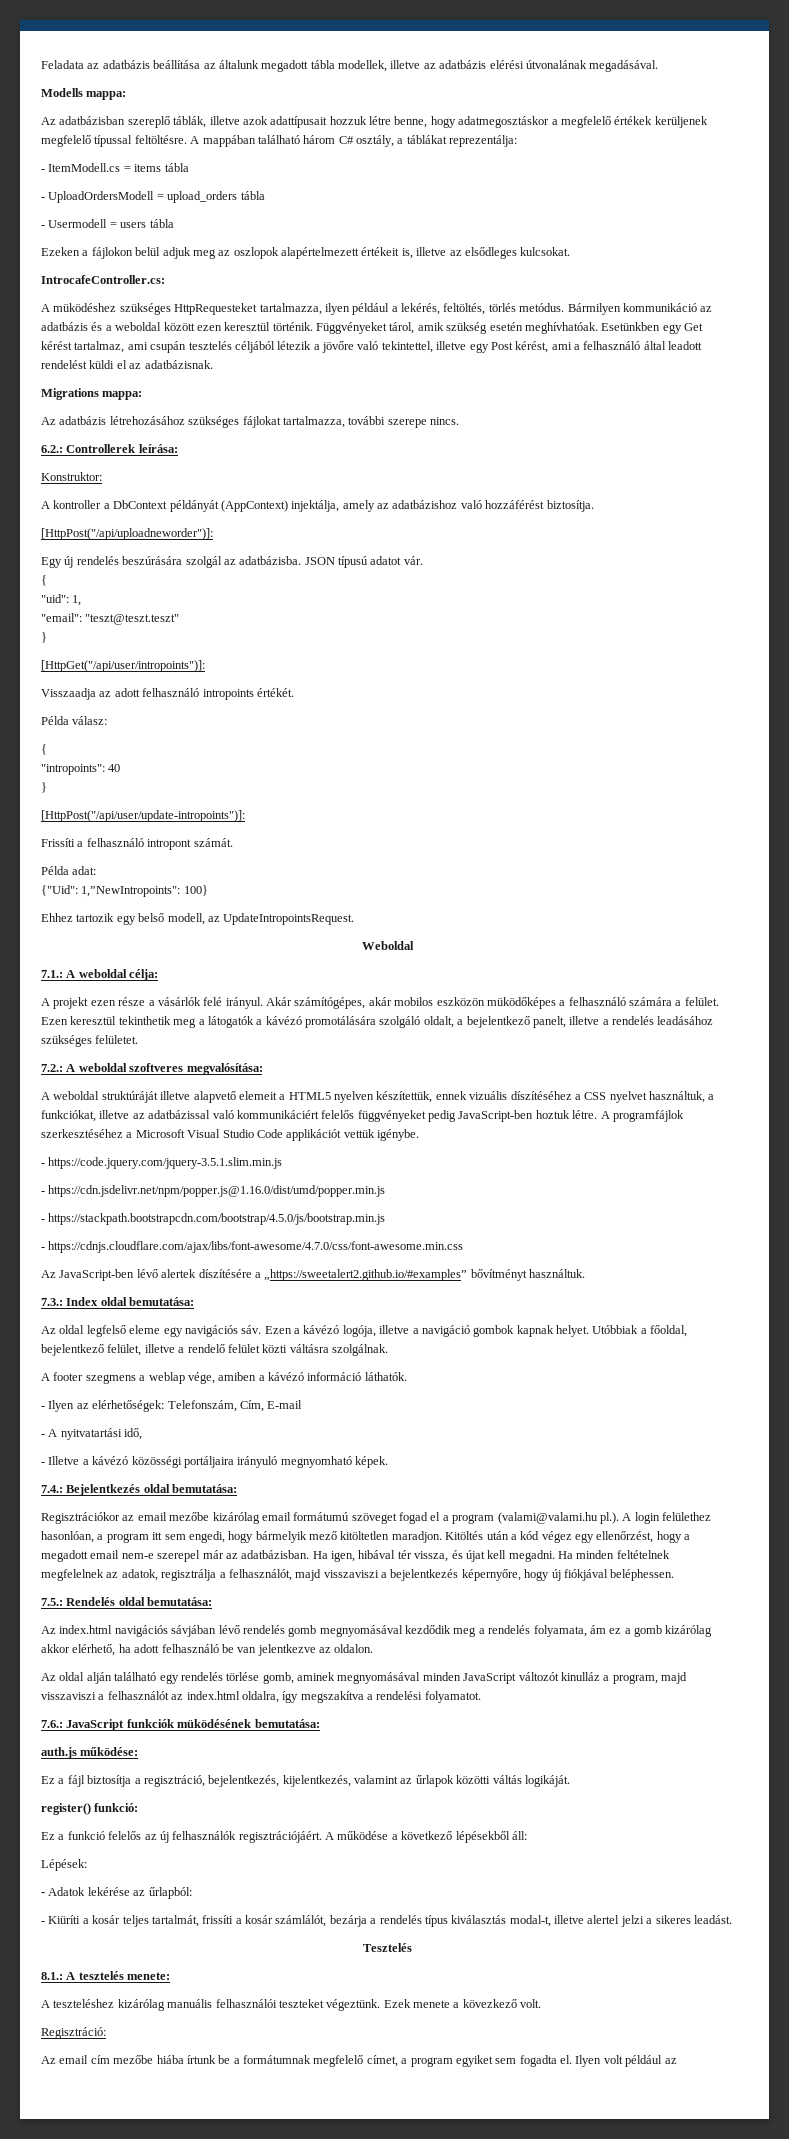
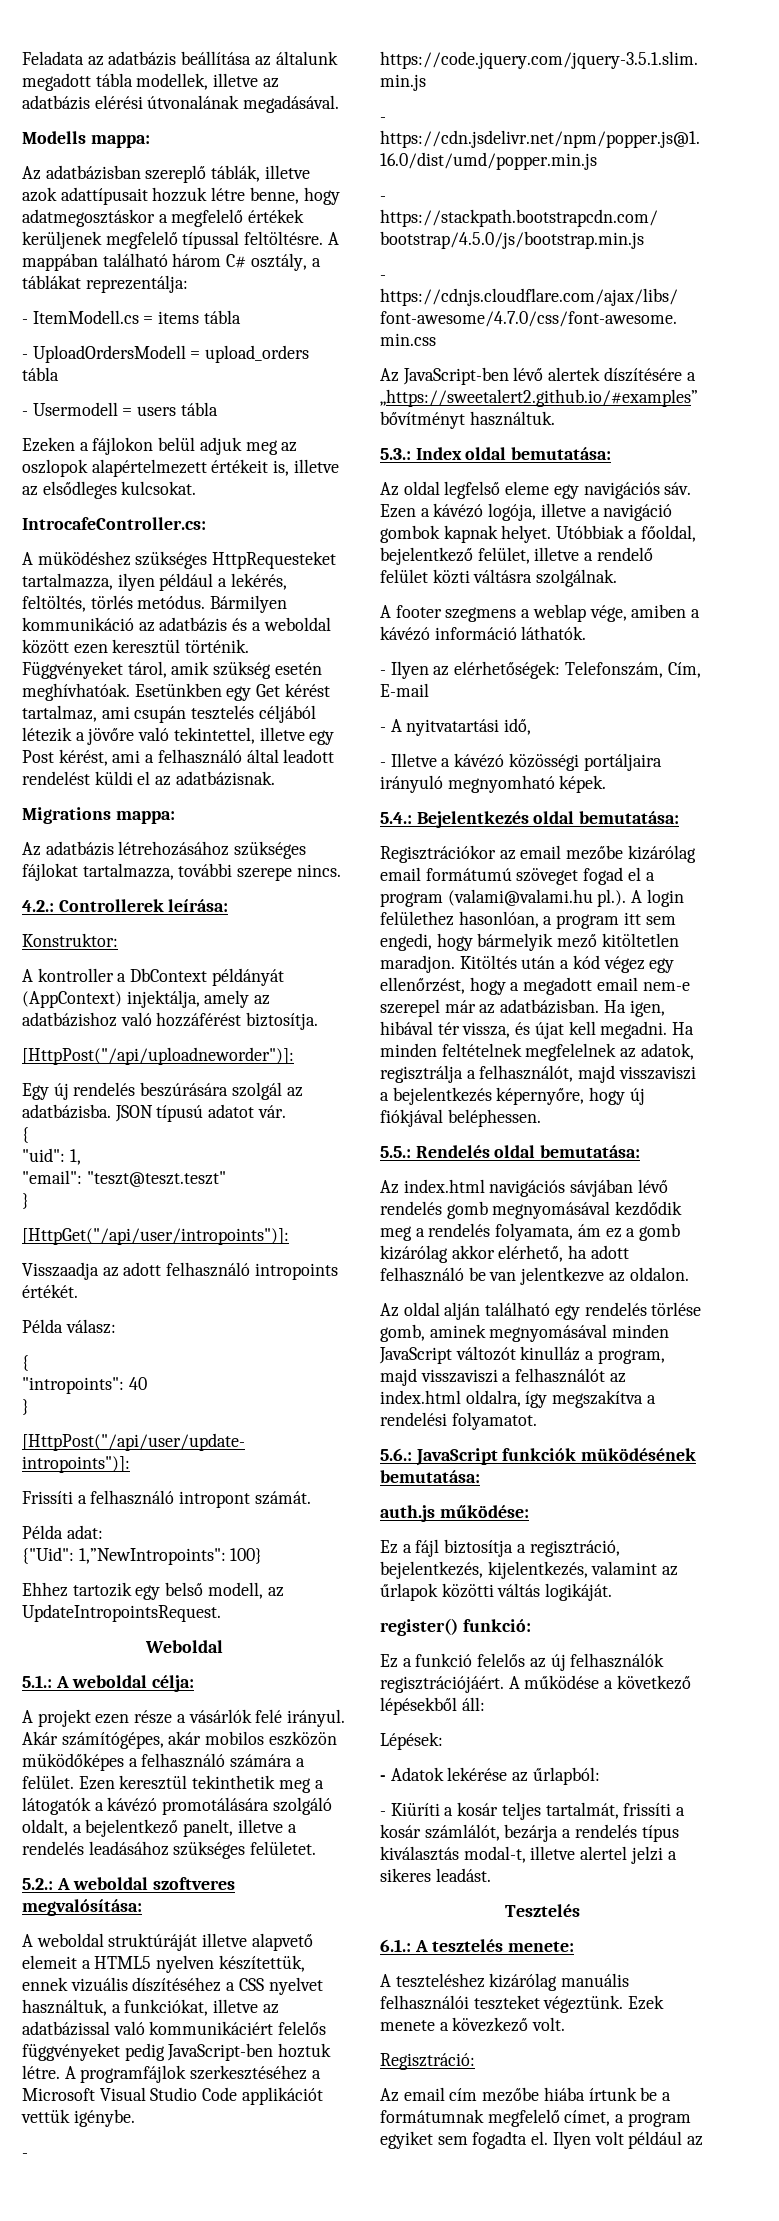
[41,445,63,453] 6.2.: -> [22,900,54,912] 4.2.:
[41,970,63,978] 7.1.: -> [22,1675,52,1688] 5.1.:
[41,1064,63,1072] 7.2.: -> [22,1878,53,1890] 5.2.:
[41,1298,63,1306] 7.3.: -> [380,448,411,460] 5.3.:
[41,1485,63,1493] 7.4.: -> [380,812,412,824] 5.4.:
[41,1598,63,1606] 7.5.: -> [380,1146,411,1158] 5.5.:
[41,1720,63,1728] 7.6.: -> [380,1448,412,1461] 5.6.:
[41,1972,63,1980] 8.1.: -> [380,1939,411,1952] 6.1.:

